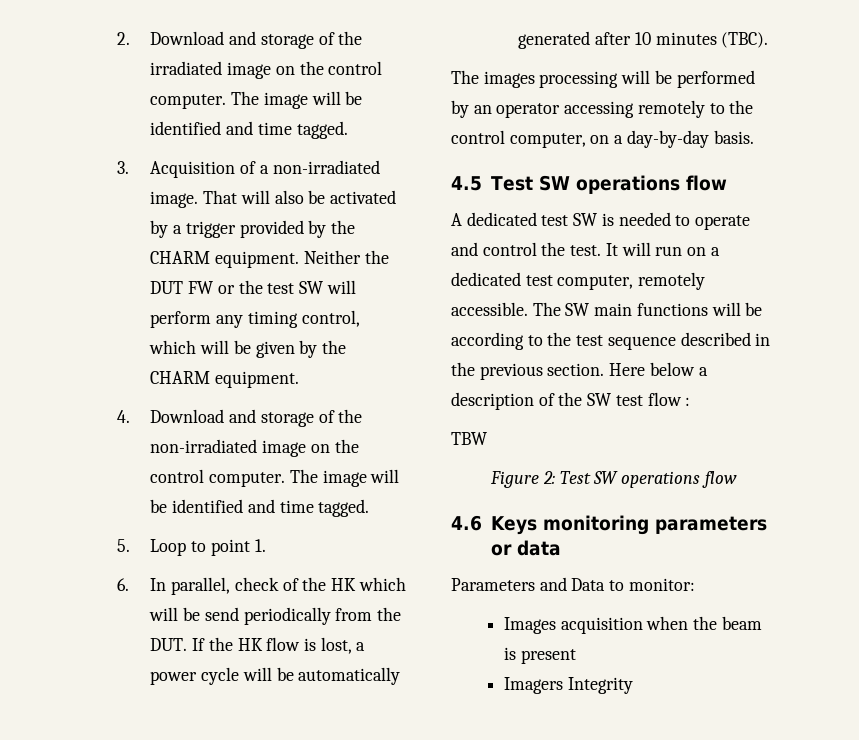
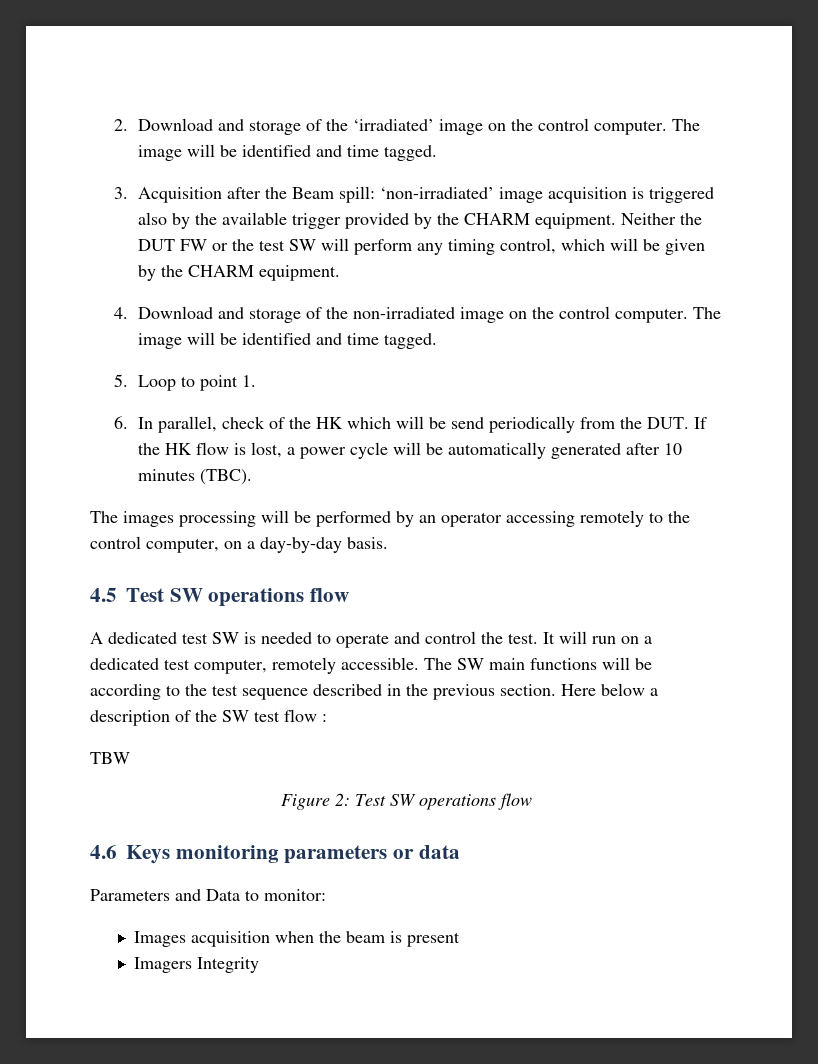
[150,61,223,75] irradiated -> [353,119,435,131] ‘irradiated’
[240,160,380,174] [150,190,396,208] [150,220,183,238] of a non-irradiated image. That will also be activated by a -> [227,186,715,203] [138,212,288,229] after the Beam spill: ‘non-irradiated’ image acquisition is triggered also by the available

